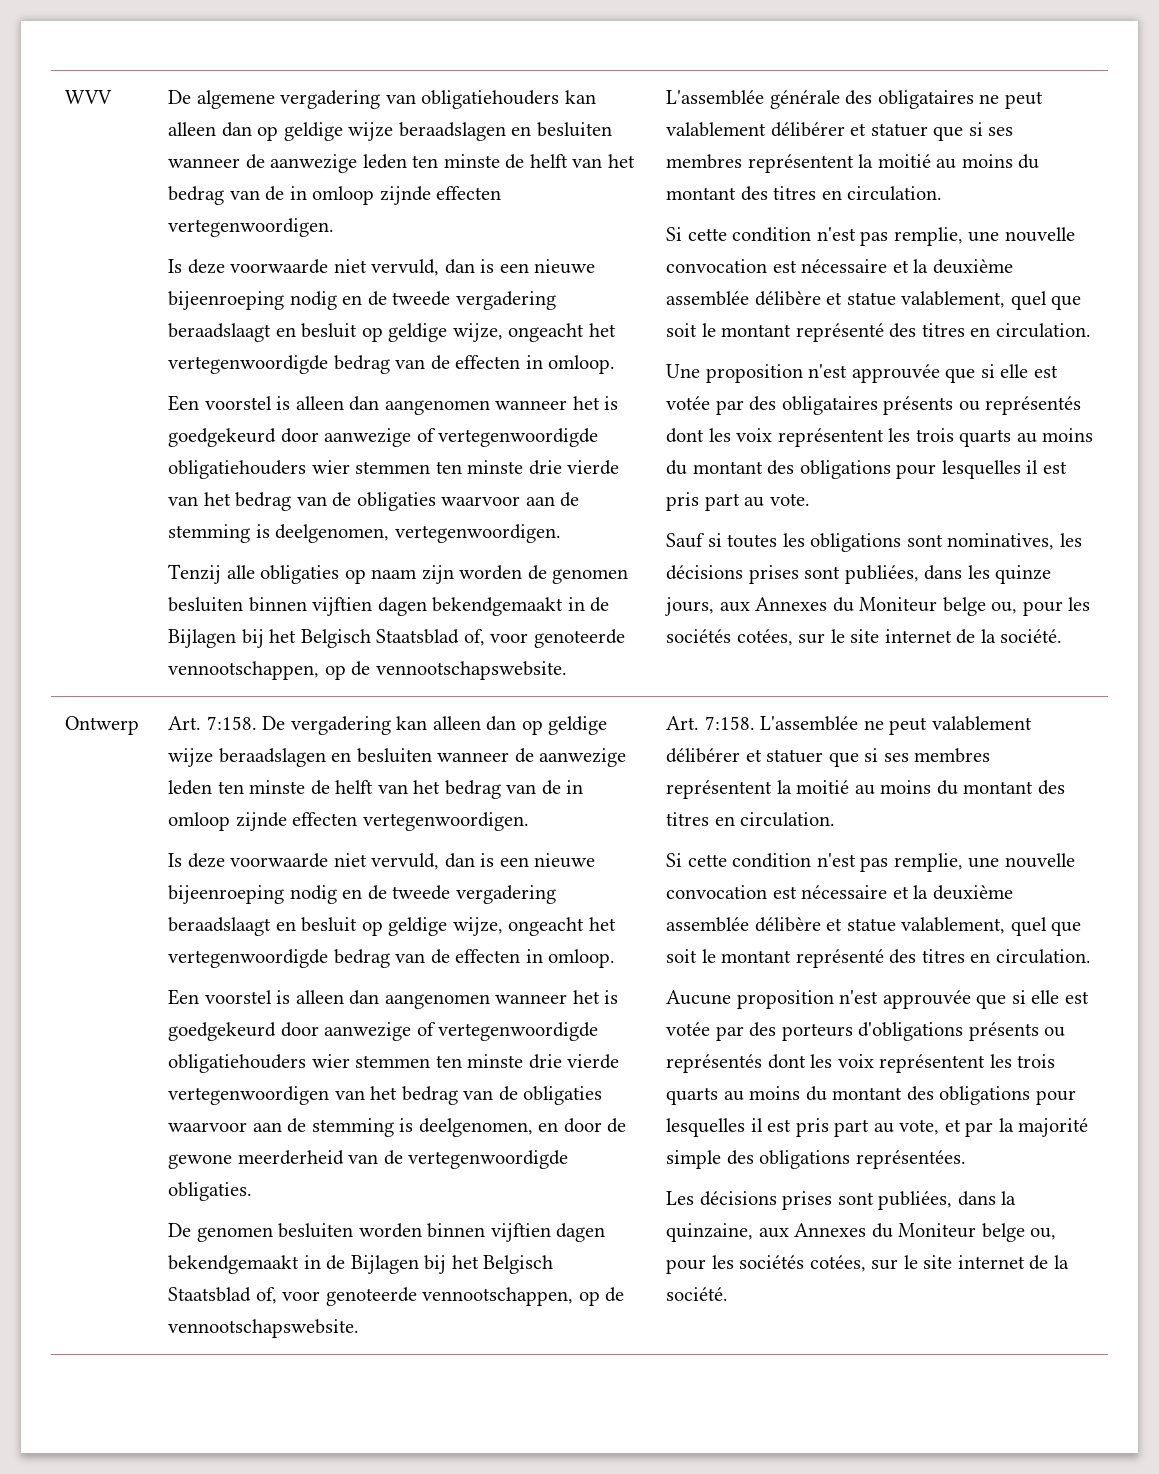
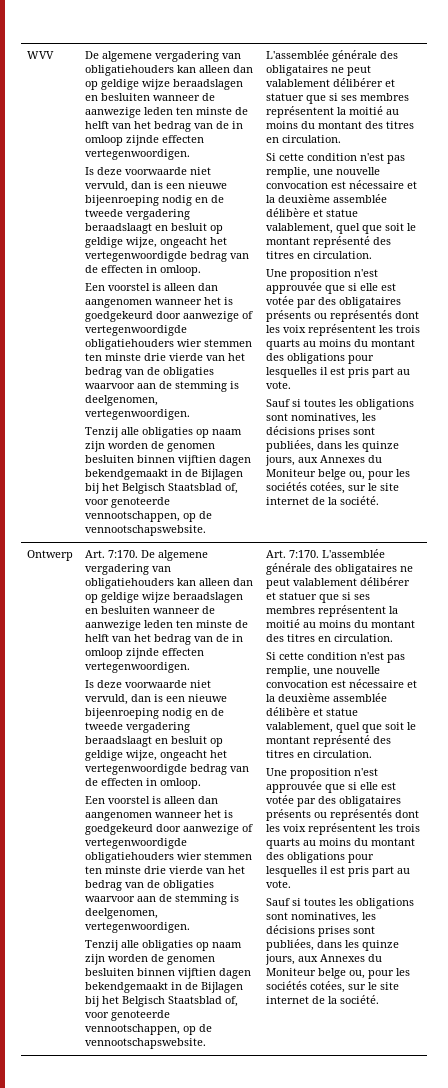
[206,716,391,735] 7:158. De vergadering -> [107,550,208,561] [84,564,171,575] [84,578,174,589] 7:170. De algemene vergadering van obligatiehouders
[168,1086,330,1105] vertegenwoordigen -> (203, 870) none
[538,1118,627,1133] [168,1150,569,1169] [168,1182,253,1201] [168,1223,422,1242] en door de gewone meerderheid van de vertegenwoordigde obligaties. // De genomen besluiten worden -> [84,922,190,933] [84,940,242,951] [84,954,215,965] [84,968,134,976] vertegenwoordigen. // Tenzij alle obligaties op naam zijn worden de genomen besluiten
[704,716,859,731] 7:158. L'assemblée -> [288,549,385,558] [265,563,397,575] 7:170. L'assemblée générale des obligataires
[666,990,732,1005] Aucune -> [265,768,287,776] Une
[781,1022,964,1041] porteurs d'obligations -> [338,796,401,807] obligataires
[899,1118,1089,1137] [666,1150,966,1169] [666,1191,1017,1210] [666,1223,754,1242] vote, et par la majorité simple des obligations représentées. // Les décisions prises sont publiées, dans la quinzaine, -> [265,880,291,888] [265,898,414,909] [265,912,376,923] [265,925,375,937] [265,939,399,951] [264,954,295,965] vote. // Sauf si toutes les obligations sont nominatives, les décisions prises sont publiées, dans les quinze jours,

